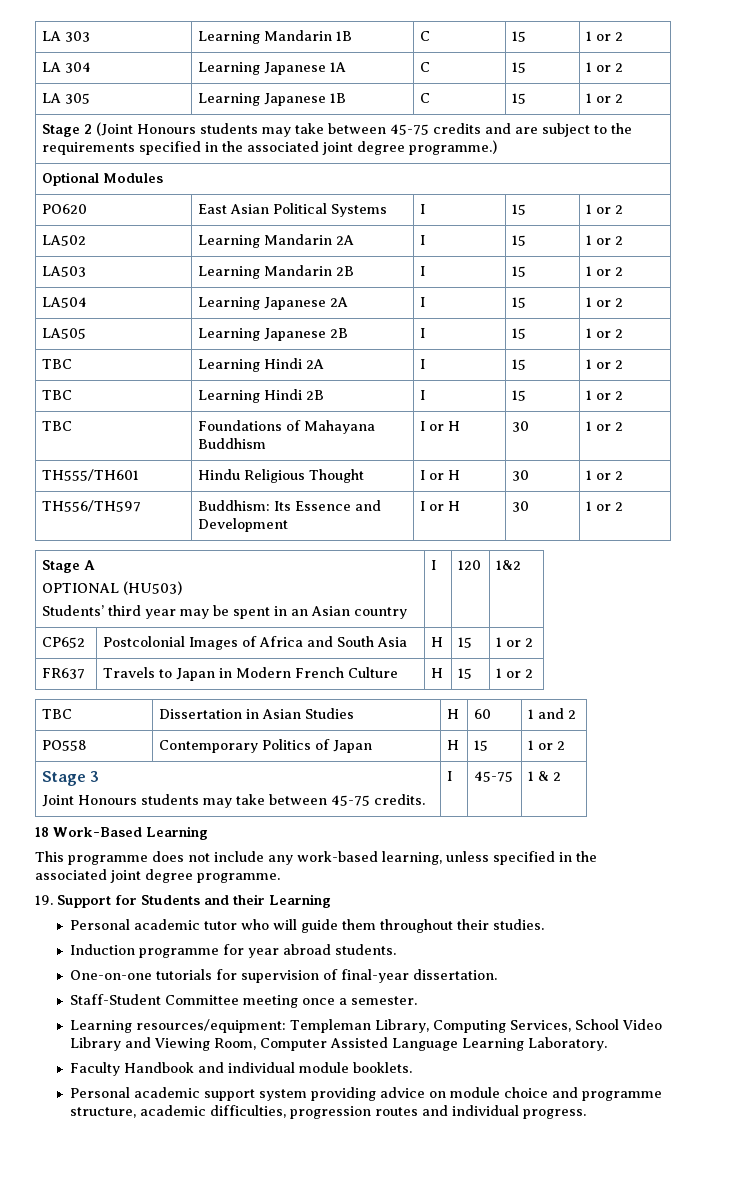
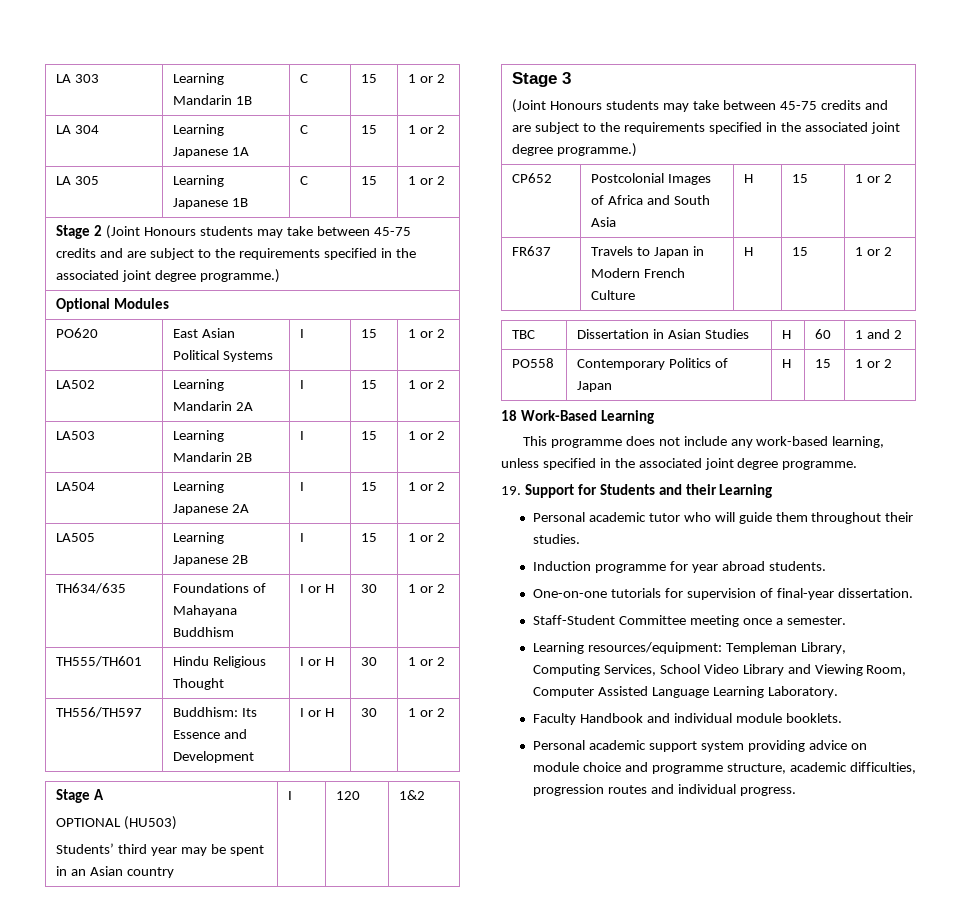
[41,359,72,369] [197,358,324,372] [419,359,425,369] [511,359,526,370] [585,359,623,369] [41,390,72,400] [197,389,324,403] [419,390,425,400] [511,390,526,401] [585,390,623,400] [41,421,72,431] TBC | Learning Hindi 2A | I | 15 | 1 or 2 // TBC | Learning Hindi 2B | I | 15 | 1 or 2 // TBC -> [56,583,127,594] TH634/635
(521, 565) none -> [512,72,572,87] [512,99,888,113] [512,122,900,134] [512,143,638,157] // Stage 3 // (Joint Honours students may take between 45-75 credits and are subject to the requirements specified in the associated joint degree programme.)
[41,771,100,786] [41,794,425,808] [446,771,452,781] [473,771,513,782] [527,771,561,781] // Stage 3 // Joint Honours students may take between 45-75 credits. | I | 45-75 | 1 & 2 -> (893, 363) none

